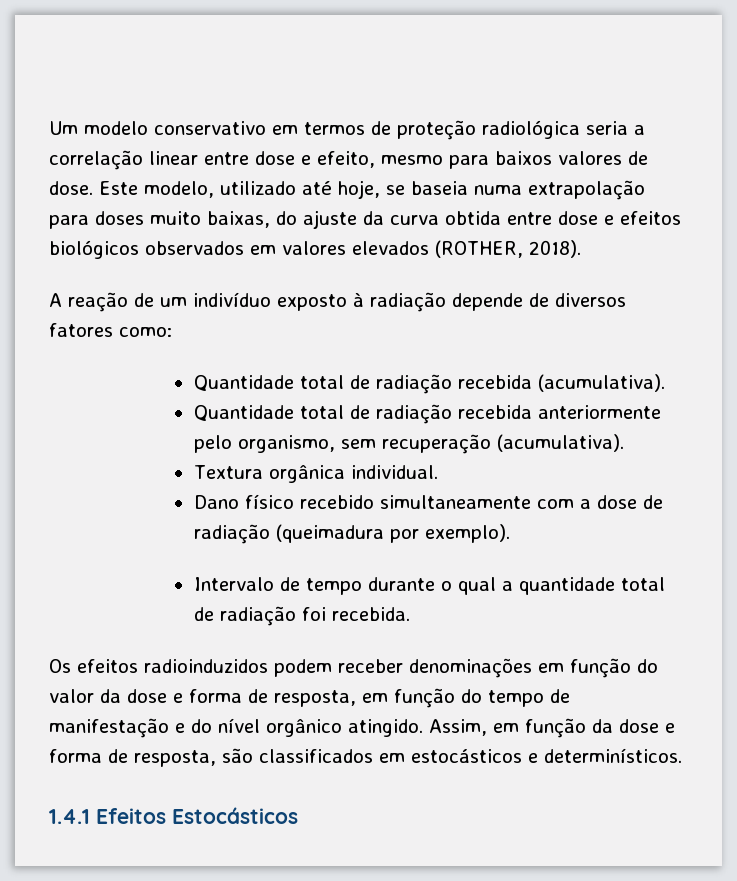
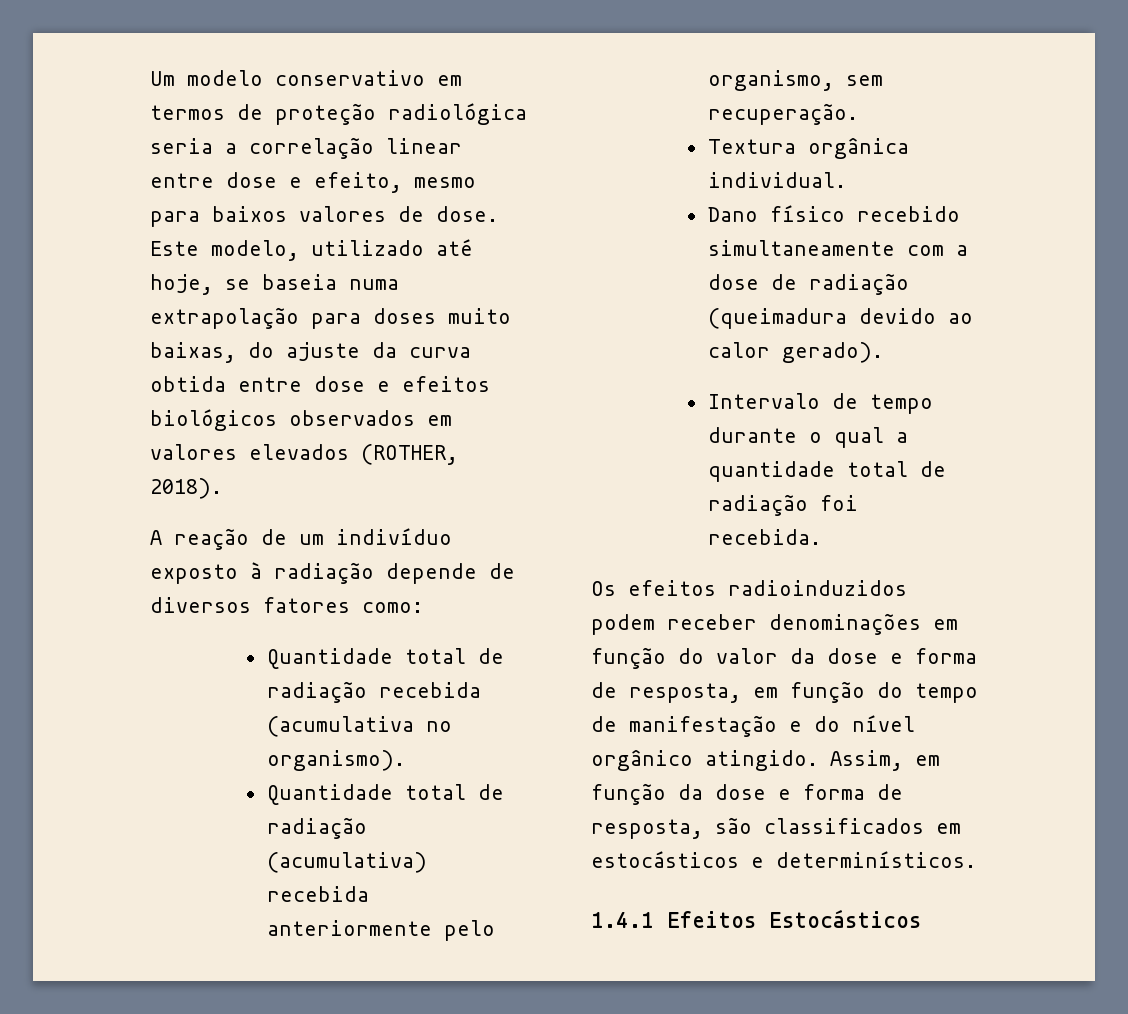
[537,374,665,392] [193,404,452,424] (acumulativa). // Quantidade total de radiação -> [266,716,452,737] [266,750,405,771] [266,784,504,805] [266,817,367,839] [266,852,427,873] (acumulativa no organismo). // Quantidade total de radiação (acumulativa)
[381,434,624,454] recuperação (acumulativa). -> [707,103,858,125] recuperação.
[389,524,510,543] por exemplo). -> [858,308,973,324] [707,342,883,363] devido ao calor gerado).

